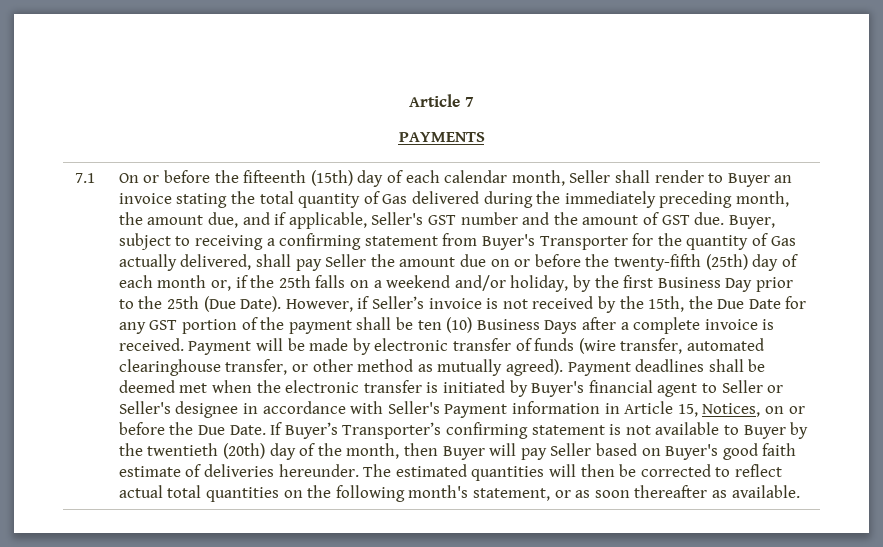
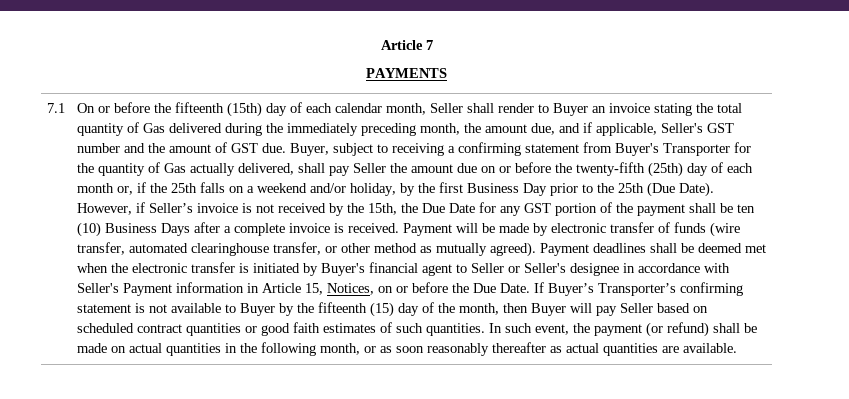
[147,443,266,459] twentieth (20th) -> [317,302,394,317] fifteenth (15)
[665,443,797,460] [118,464,782,481] [118,485,550,502] Buyer's good faith estimate of deliveries hereunder. The estimated quantities will then be corrected to reflect actual total quantities on the following month's statement, -> [76,322,757,337] [76,342,360,356] scheduled contract quantities or good faith estimates of such quantities. In such event, the payment (or refund) shall be made on actual quantities in the following month,
(630, 494) none -> [426,343,489,356] reasonably
(727, 494) none -> [565,343,679,356] actual quantities are

